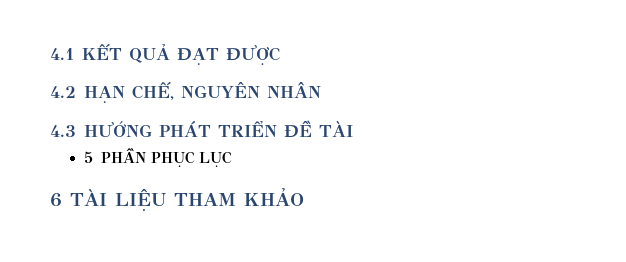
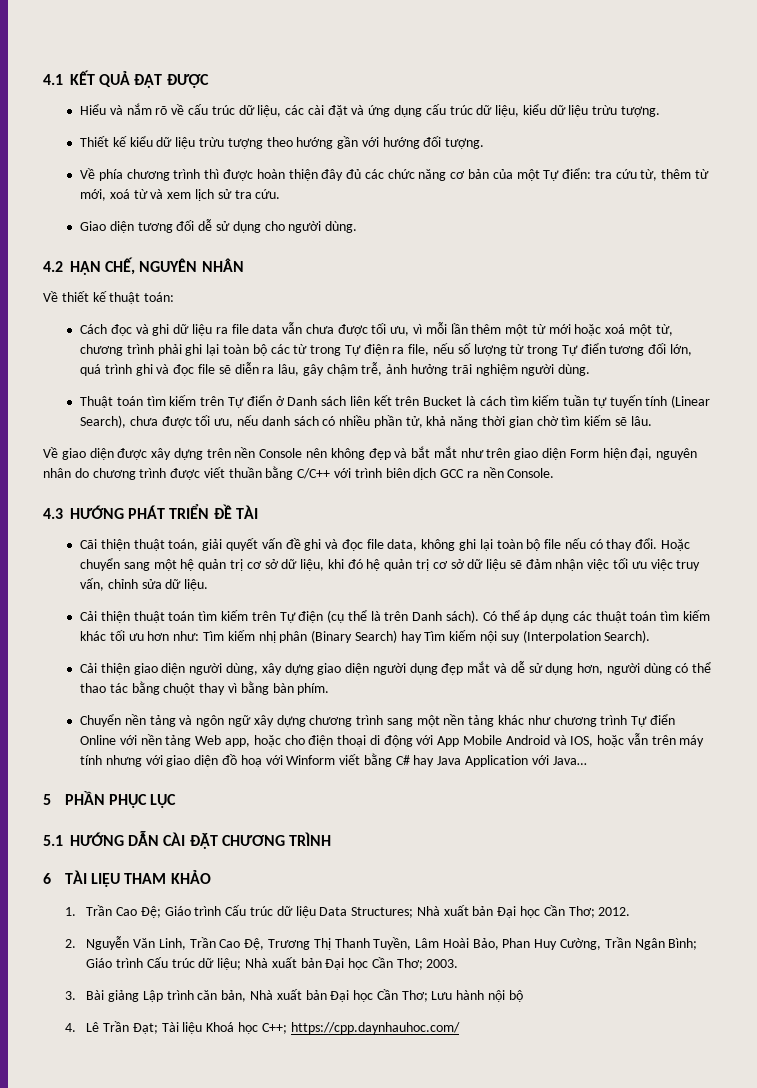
(280, 55) none -> [80,103,661,117] [80,136,485,149] [80,168,710,181] [80,189,281,201] [80,219,358,233] // Hiểu và nắm rõ về cấu trúc dữ liệu, các cài đặt và ứng dụng cấu trúc dữ liệu, kiểu dữ liệu trừu tượng. // Thiết kế kiểu dữ liệu trừu tượng theo hướng gần với hướng đối tượng. // Về phía chương trình thì được hoàn thiện đây đủ các chức năng cơ bản của một Tự điển: tra cứu từ, thêm từ mới, xoá từ và xem lịch sử tra cứu. // Giao diện tương đối dễ sử dụng cho người dùng.
(321, 90) none -> [43,291,175,304] [80,322,673,336] [80,343,693,356] [80,362,591,376] [80,395,711,408] [80,415,652,428] [43,446,698,460] [43,466,555,480] // Về thiết kế thuật toán: // Cách đọc và ghi dữ liệu ra file data vẫn chưa được tối ưu, vì mỗi lần thêm một từ mới hoặc xoá một từ, chương trình phải ghi lại toàn bộ các từ trong Tự điện ra file, nếu số lượng từ trong Tự điển tương đối lớn, quá trình ghi và đọc file sẽ diễn ra lâu, gây chậm trễ, ảnh hưởng trãi nghiệm người dùng. // Thuật toán tìm kiếm trên Tự điển ở Danh sách liên kết trên Bucket là cách tìm kiếm tuần tự tuyến tính (Linear Search), chưa được tối ưu, nếu danh sách có nhiều phần tử, khả năng thời gian chờ tìm kiếm sẽ lâu. // Về giao diện được xây dựng trên nền Console nên không đẹp và bắt mắt như trên giao diện Form hiện đại, nguyên nhân do chương trình được viết thuần bằng C/C++ với trình biên dịch GCC ra nền Console.
[83,148,232,167] [50,188,304,211] 5 PHẦN PHỤC LỤC // 6 TÀI LIỆU THAM KHẢO -> [80,538,691,551] [80,558,701,571] [80,578,209,591] [80,610,711,623] [80,630,651,643] [80,661,712,675] [80,681,330,695] [80,714,675,727] [80,733,705,747] [80,753,587,767] [43,791,177,808] [43,831,331,849] [43,870,211,887] [64,905,631,918] [64,936,698,950] [86,957,459,970] [64,989,523,1002] [64,1021,460,1034] Cãi thiện thuật toán, giải quyết vấn đề ghi và đọc file data, không ghi lại toàn bộ file nếu có thay đổi. Hoặc chuyển sang một hệ quản trị cơ sở dữ liệu, khi đó hệ quản trị cơ sở dữ liệu sẽ đảm nhận việc tối ưu việc truy vấn, chỉnh sửa dữ liệu. // Cải thiện thuật toán tìm kiếm trên Tự điện (cụ thể là trên Danh sách). Có thể áp dụng các thuật toán tìm kiếm khác tối ưu hơn như: Tìm kiếm nhị phân (Binary Search) hay Tìm kiếm nội suy (Interpolation Search). // Cải thiện giao diện người dùng, xây dựng giao diện người dụng đẹp mắt và dễ sử dụng hơn, người dùng có thể thao tác bằng chuột thay vì bằng bàn phím. // Chuyển nền tảng và ngôn ngữ xây dựng chương trình sang một nền tảng khác như chương trình Tự điển Online với nền tảng Web app, hoặc cho điện thoại di động với App Mobile Android và IOS, hoặc vẫn trên máy tính nhưng với giao diện đồ hoạ với Winform viết bằng C# hay Java Application với Java… // 5 PHẦN PHỤC LỤC // 5.1 HƯỚNG DẪN CÀI ĐẶT CHƯƠNG TRÌNH // 6 TÀI LIỆU THAM KHẢO // 1. Trần Cao Đệ; Giáo trình Cấu trúc dữ liệu Data Structures; Nhà xuất bản Đại học Cần Thơ; 2012. // 2. Nguyễn Văn Linh, Trần Cao Đệ, Trương Thị Thanh Tuyền, Lâm Hoài Bảo, Phan Huy Cường, Trần Ngân Bình; Giáo trình Cấu trúc dữ liệu; Nhà xuất bản Đại học Cần Thơ; 2003. // 3. Bài giảng Lập trình căn bản, Nhà xuất bản Đại học Cần Thơ; Lưu hành nội bộ // 4. Lê Trần Đạt; Tài liệu Khoá học C++; https://cpp.daynhauhoc.com/

